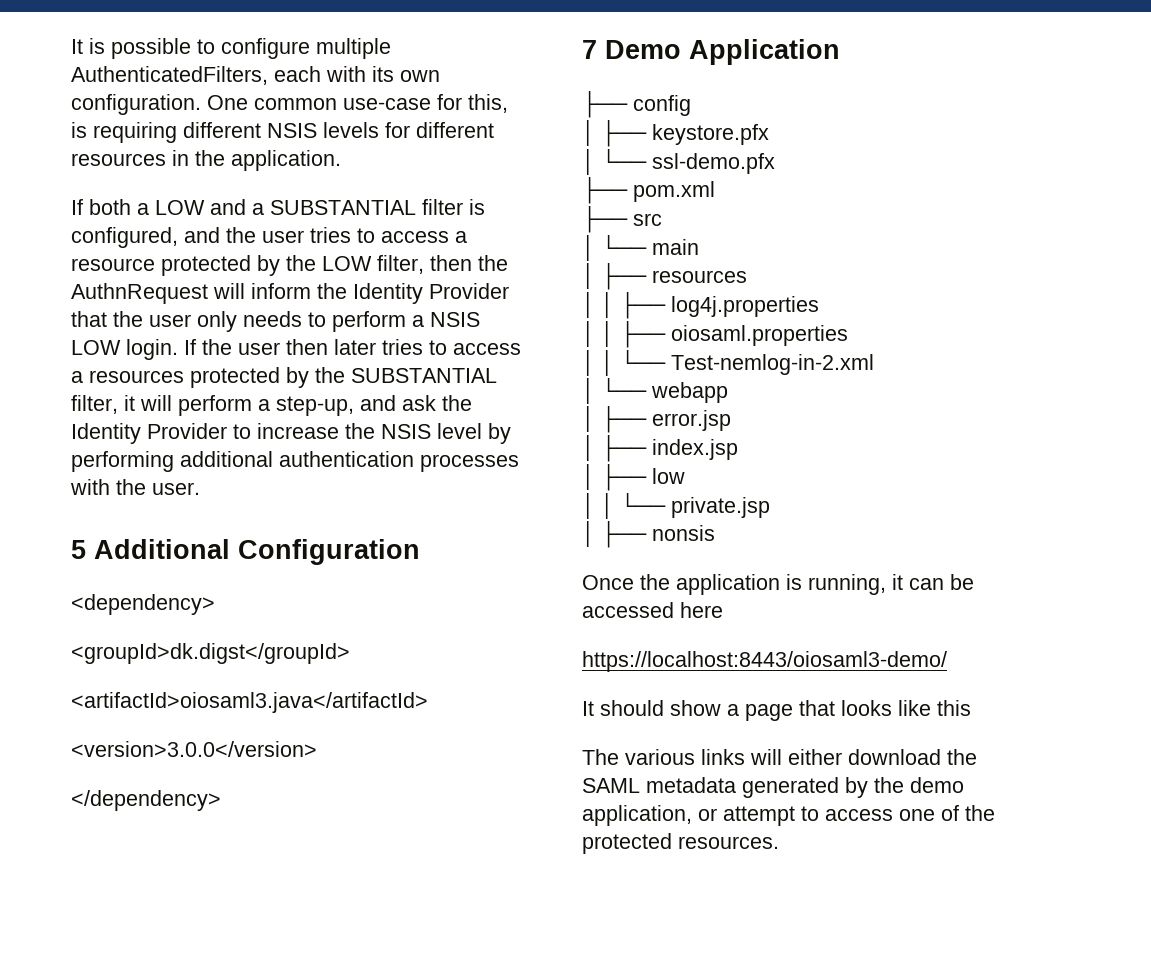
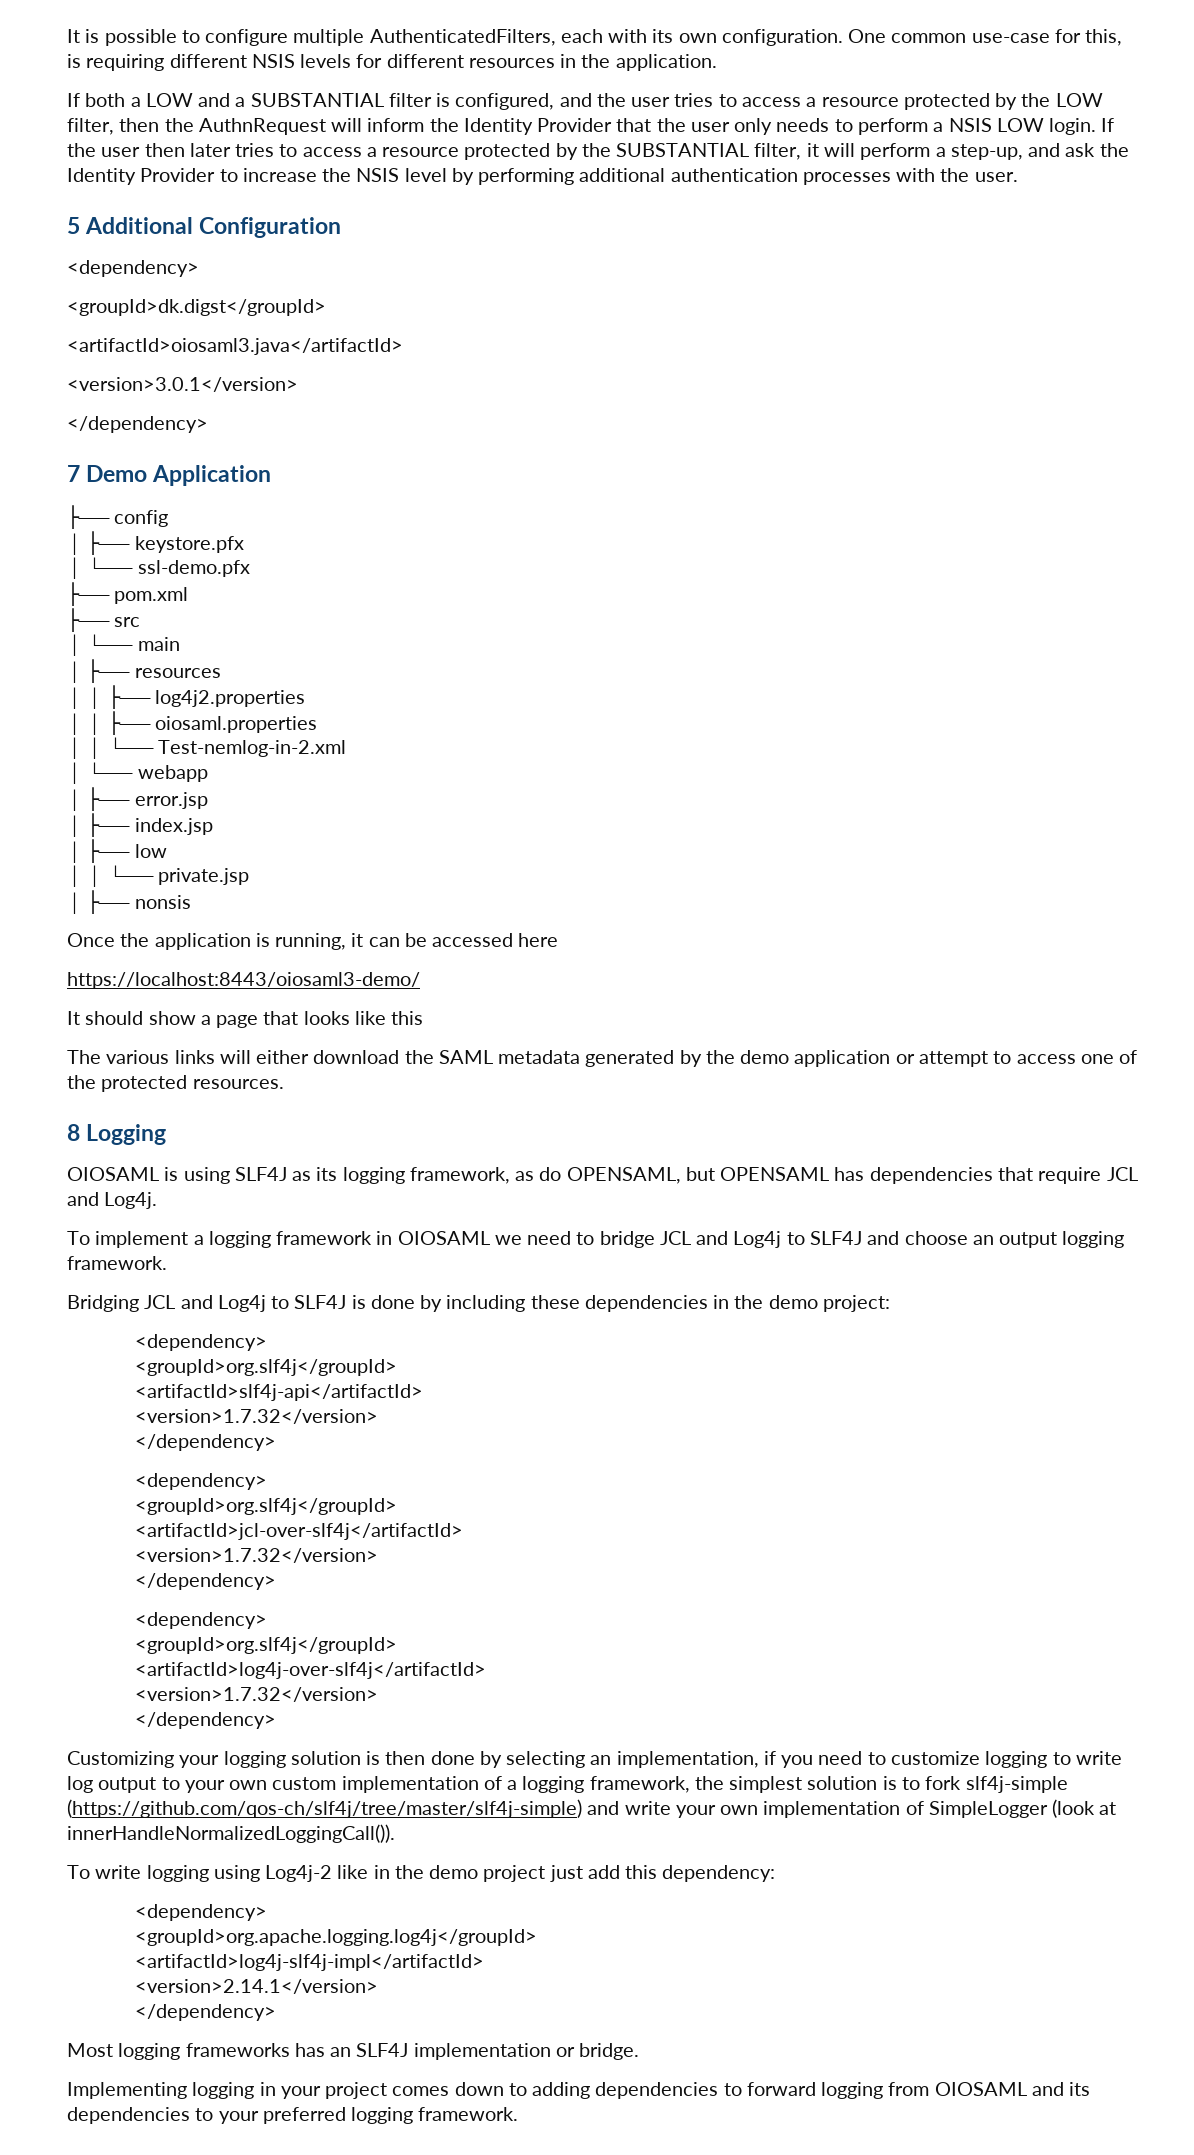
[89,370,184,383] resources -> [382,147,460,157] resource
[71,741,317,757] <version>3.0.0</version> -> [67,377,298,392] <version>3.0.1</version>
[671,296,819,317] log4j.properties -> [154,690,305,707] log4j2.properties
[582,805,692,826] application, -> [794,1050,891,1067] application
(779, 842) none -> [67,1124,167,1145] [67,1167,1138,1184] [67,1192,158,1209] [67,1231,1125,1248] [67,1256,167,1270] [67,1295,890,1312] [134,1334,267,1351] [134,1359,397,1376] [134,1384,423,1401] [134,1409,378,1424] [134,1434,276,1451] [134,1473,267,1490] [134,1498,397,1515] [134,1523,463,1540] [134,1548,378,1563] [134,1573,276,1590] [134,1612,267,1629] [134,1637,397,1654] [134,1662,486,1679] [134,1687,378,1702] [134,1712,276,1729] [67,1751,1122,1768] [67,1776,1068,1793] [67,1799,1117,1818] [67,1824,395,1843] [67,1865,776,1882] [134,1904,267,1921] [134,1929,537,1946] [134,1954,484,1971] [134,1979,378,1994] [134,2004,276,2021] [67,2043,640,2060] [67,2082,1091,2099] [67,2107,519,2124] // 8 Logging // OIOSAML is using SLF4J as its logging framework, as do OPENSAML, but OPENSAML has dependencies that require JCL and Log4j. // To implement a logging framework in OIOSAML we need to bridge JCL and Log4j to SLF4J and choose an output logging framework. // Bridging JCL and Log4j to SLF4J is done by including these dependencies in the demo project: // <dependency> // <groupId>org.slf4j</groupId> // <artifactId>slf4j-api</artifactId> // <version>1.7.32</version> // </dependency> // <dependency> // <groupId>org.slf4j</groupId> // <artifactId>jcl-over-slf4j</artifactId> // <version>1.7.32</version> // </dependency> // <dependency> // <groupId>org.slf4j</groupId> // <artifactId>log4j-over-slf4j</artifactId> // <version>1.7.32</version> // </dependency> // Customizing your logging solution is then done by selecting an implementation, if you need to customize logging to write log output to your own custom implementation of a logging framework, the simplest solution is to fork slf4j-simple (https://github.com/qos-ch/slf4j/tree/master/slf4j-simple) and write your own implementation of SimpleLogger (look at innerHandleNormalizedLoggingCall()). // To write logging using Log4j-2 like in the demo project just add this dependency: // <dependency> // <groupId>org.apache.logging.log4j</groupId> // <artifactId>log4j-slf4j-impl</artifactId> // <version>2.14.1</version> // </dependency> // Most logging frameworks has an SLF4J implementation or bridge. // Implementing logging in your project comes down to adding dependencies to forward logging from OIOSAML and its dependencies to your preferred logging framework.

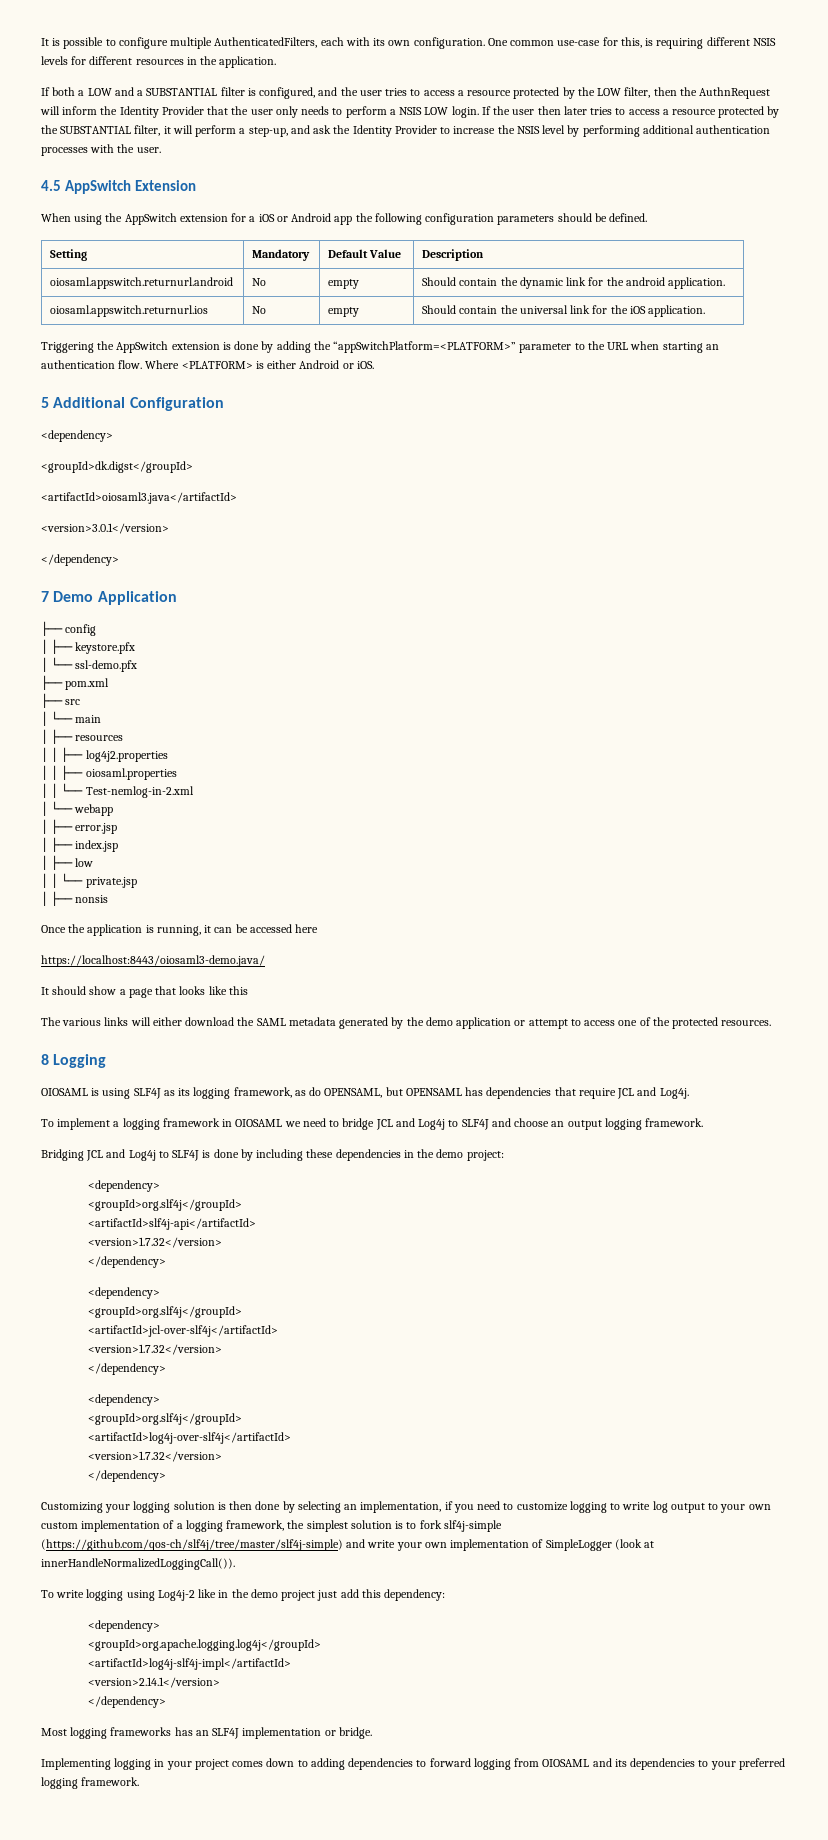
(1018, 177) none -> [41,180,196,194] [41,213,648,225] [50,249,88,261] [252,249,311,261] [328,249,402,258] [422,249,485,261] [50,277,234,289] [252,278,267,286] [328,279,360,289] [422,277,726,289] [50,305,209,317] [252,306,267,314] [328,307,360,317] [422,305,706,317] [41,341,719,353] [41,360,374,369] // 4.5 AppSwitch Extension // When using the AppSwitch extension for a iOS or Android app the following configuration parameters should be defined. // Setting | Mandatory | Default Value | Description // oiosaml.appswitch.returnurl.android | No | empty | Should contain the dynamic link for the android application. // oiosaml.appswitch.returnurl.ios | No | empty | Should contain the universal link for the iOS application. // Triggering the AppSwitch extension is done by adding the “appSwitchPlatform=<PLATFORM>” parameter to the URL when starting an authentication flow. Where <PLATFORM> is either Android or iOS.
[67,972,420,989] https://localhost:8443/oiosaml3-demo/ -> [41,955,265,967] https://localhost:8443/oiosaml3-demo.java/

